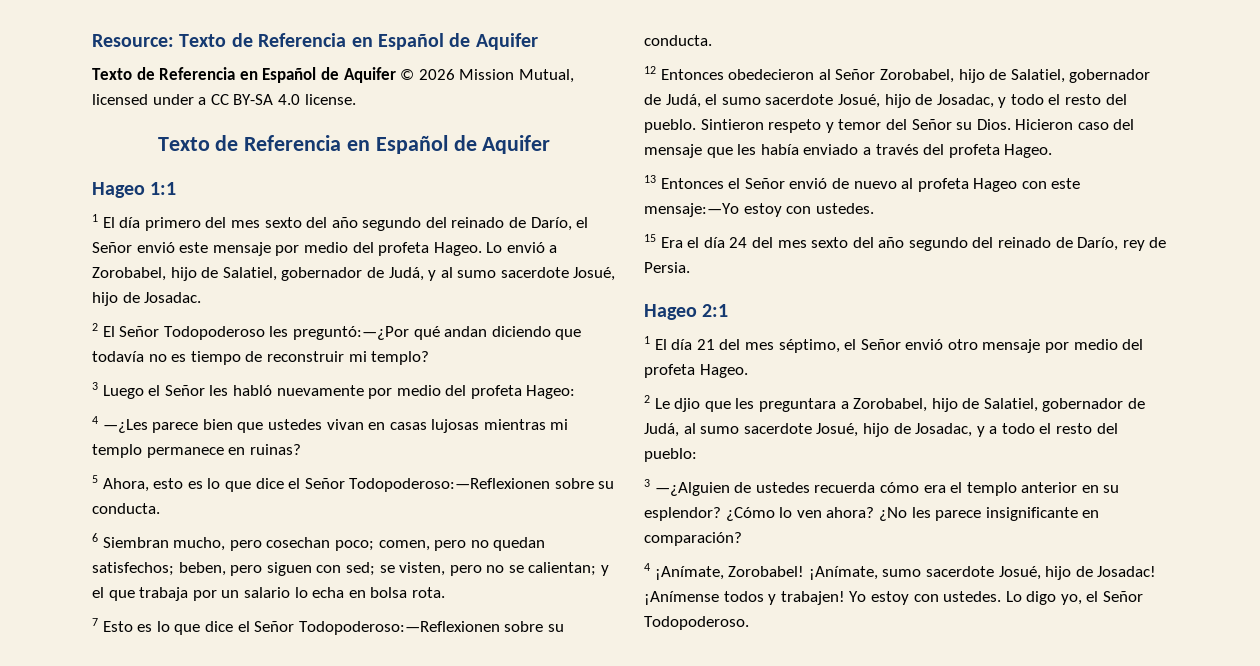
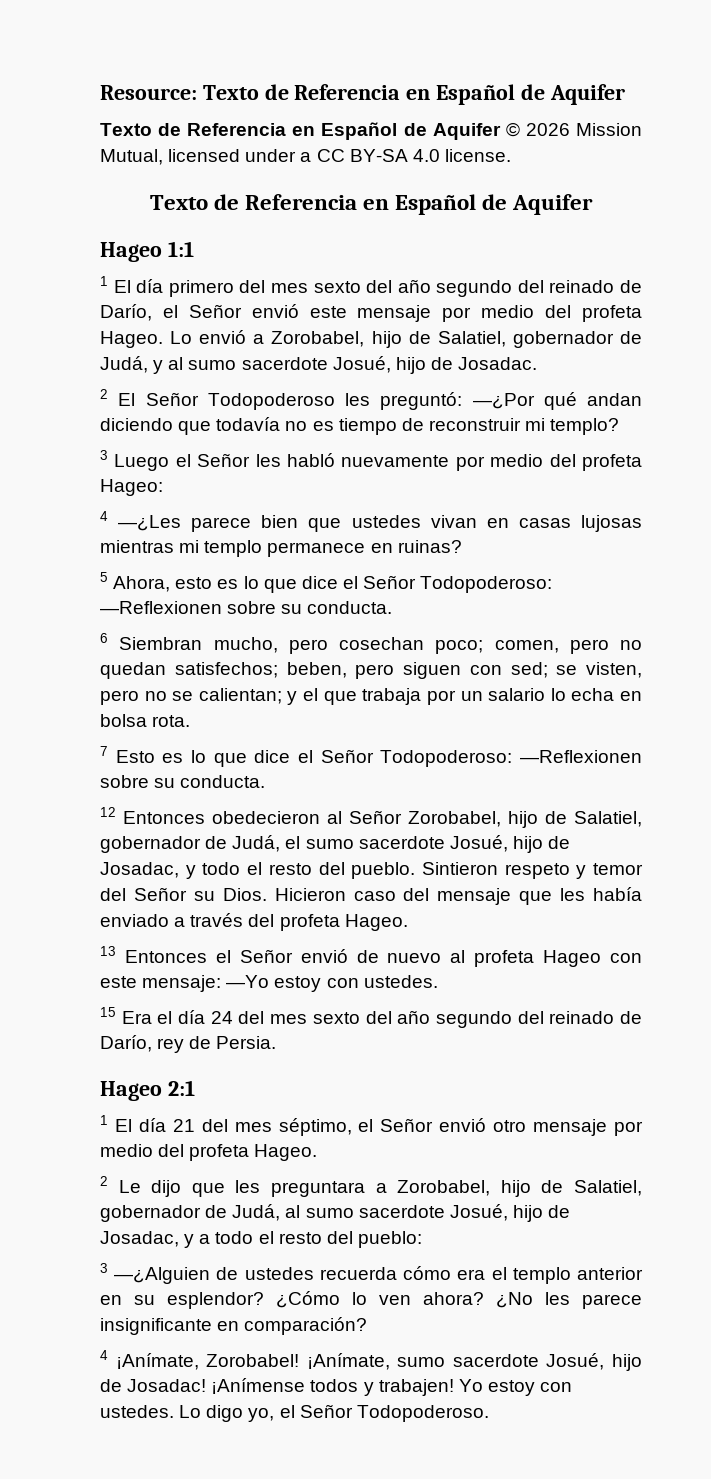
[292,326,409,340] preguntó:—¿Por -> [380,392,535,410] preguntó: —¿Por
[349,478,551,492] Todopoderoso:—Reflexionen -> [420,576,553,593] [100,601,222,614] Todopoderoso: —Reflexionen
[298,621,500,635] Todopoderoso:—Reflexionen -> [380,750,643,767] Todopoderoso: —Reflexionen
[644,203,739,217] mensaje:—Yo -> [142,975,270,992] mensaje: —Yo
[674,398,701,412] djio -> [151,1180,182,1197] dijo

